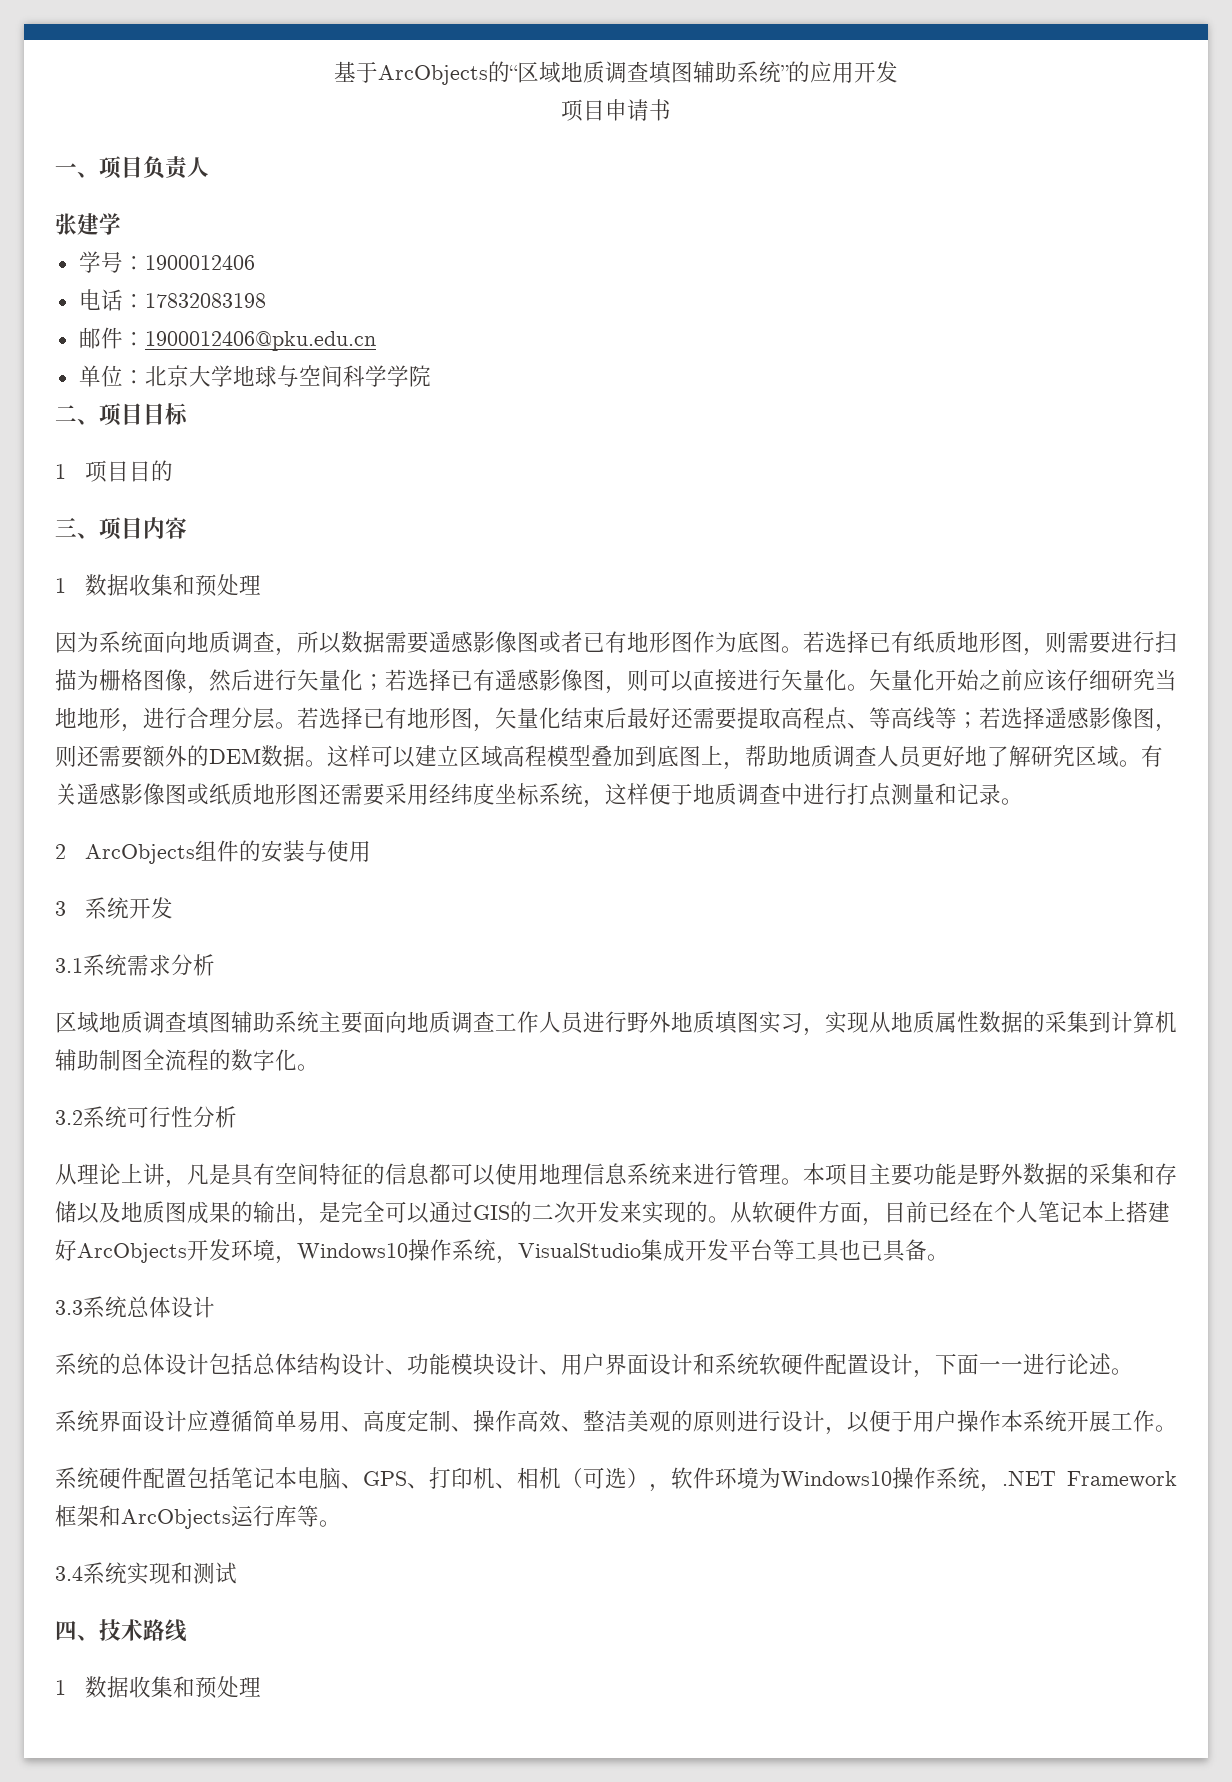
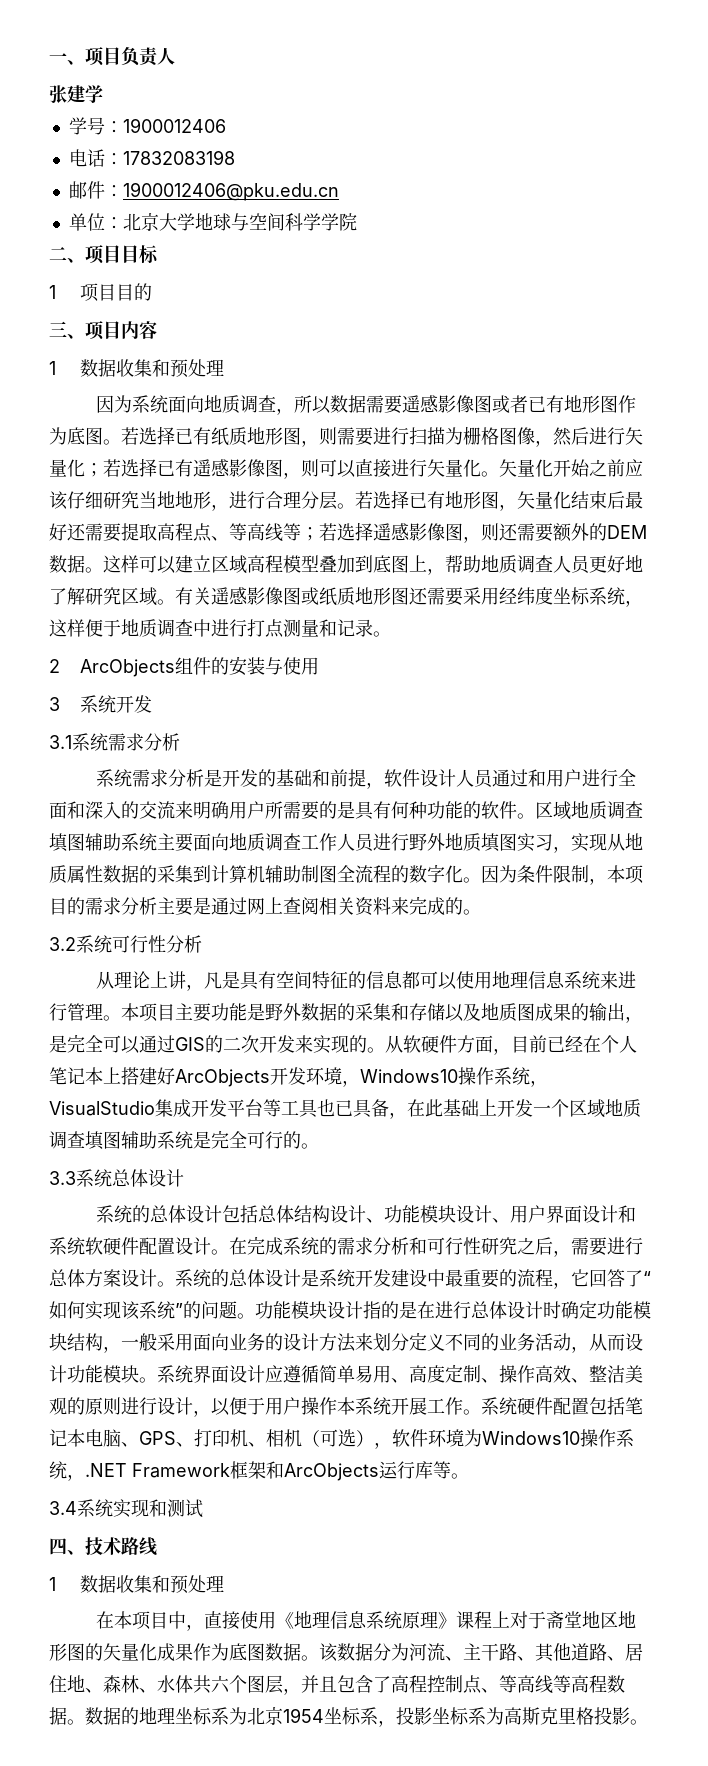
[334,61,898,85] [561,99,671,122] 基于ArcObjects的“区域地质调查填图辅助系统”的应用开发 // 项目申请书 // -> (49, 58) none
(215, 965) none -> [95,769,636,789] [49,801,535,820] 系统需求分析是开发的基础和前提，软件设计人员通过和用户进行全面和深入的交流来明确用户所需要的是具有何种功能的软件。
(319, 1067) none -> [481,865,644,885] [49,896,481,916] 因为条件限制，本项目的需求分析主要是通过网上查阅相关资料来完成的。
(927, 1250) none -> [389,1099,641,1119] [49,1130,301,1150] ，在此基础上开发一个区域地质调查填图辅助系统是完全可行的
[913,1353,1133,1378] ，下面一一进行论述。 // -> [211,1236,643,1257] [49,1269,651,1289] [49,1300,651,1320] [49,1332,643,1353] [49,1365,157,1383] 。在完成系统的需求分析和可行性研究之后，需要进行总体方案设计。系统的总体设计是系统开发建设中最重要的流程，它回答了“如何实现该系统”的问题。功能模块设计指的是在进行总体设计时确定功能模块结构，一般采用面向业务的设计方法来划分定义不同的业务活动，从而设计功能模块。
(1177, 1428) // -> (481, 1412) none
(262, 1687) none -> [95,1611,636,1631] [49,1643,643,1662] [49,1675,625,1695] [49,1707,648,1727] // 在本项目中，直接使用《地理信息系统原理》课程上对于斋堂地区地形图的矢量化成果作为底图数据。该数据分为河流、主干路、其他道路、居住地、森林、水体共六个图层，并且包含了高程控制点、等高线等高程数据。数据的地理坐标系为北京1954坐标系，投影坐标系为高斯克里格投影。

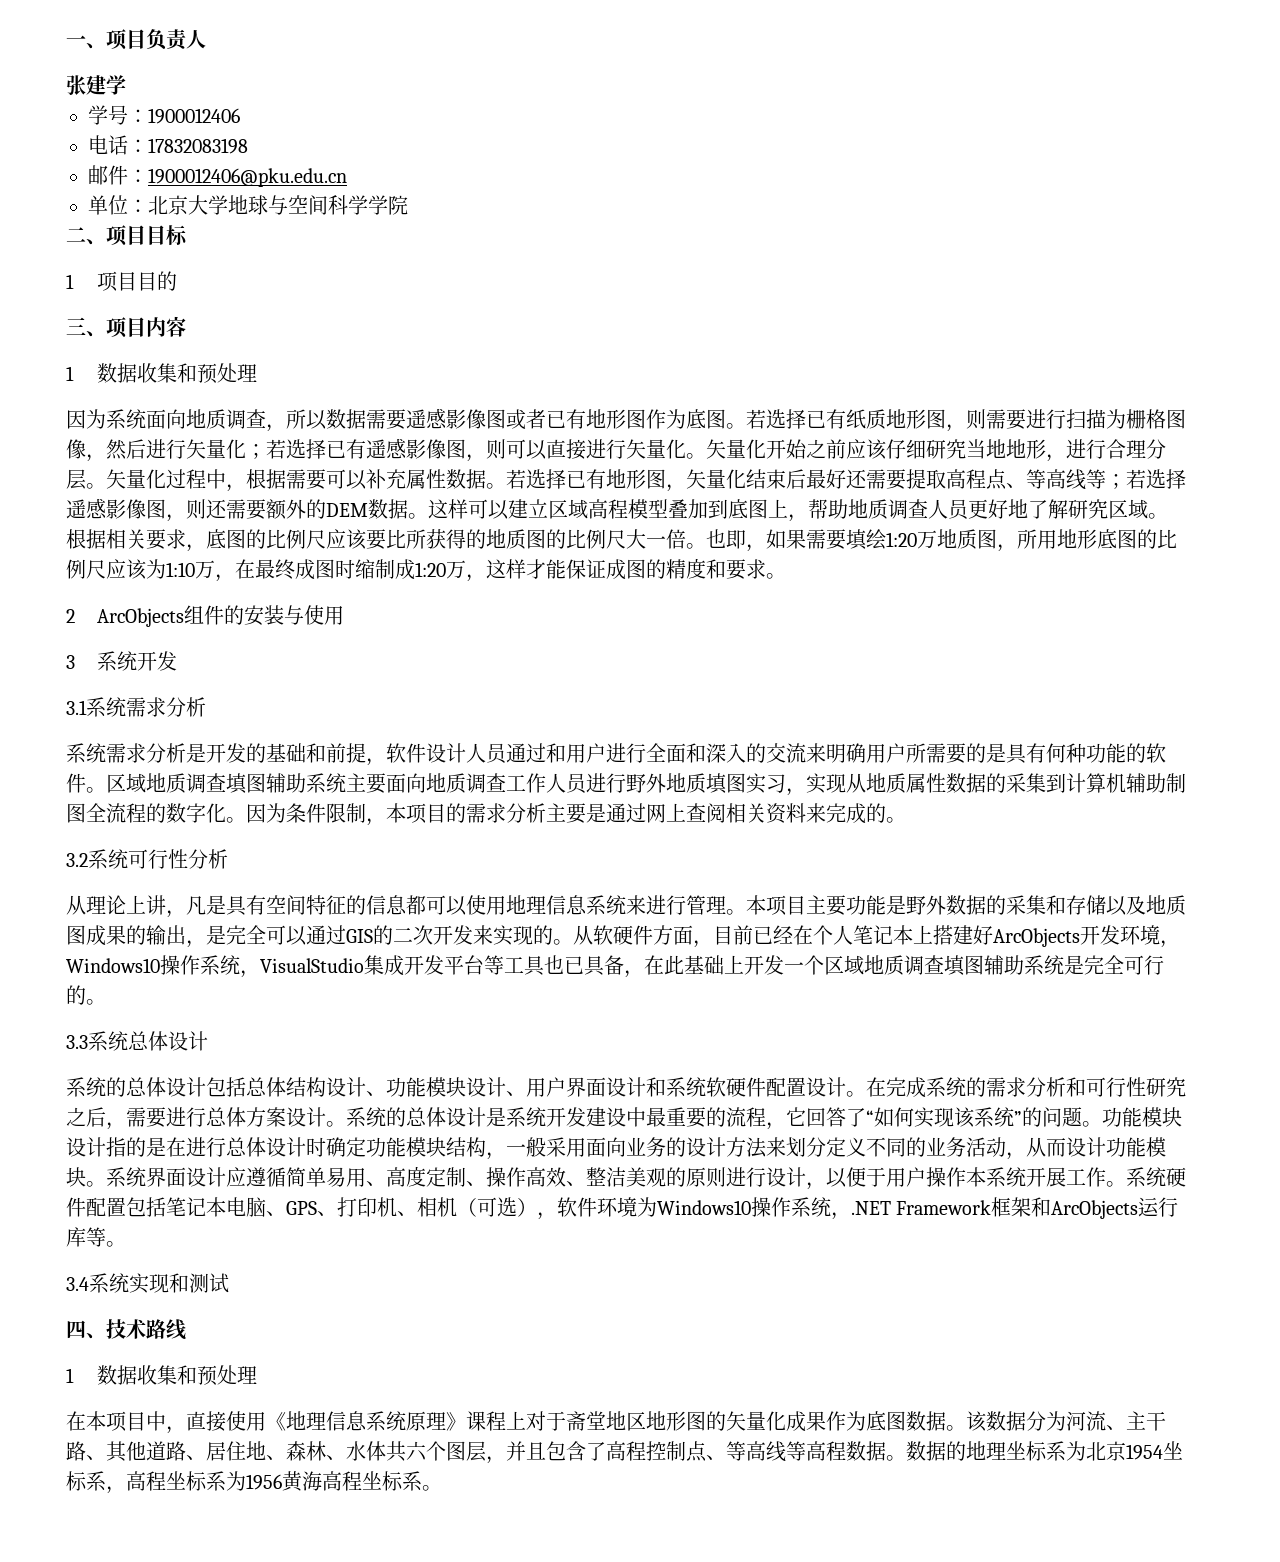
(355, 506) none -> [106,469,506,492] 矢量化过程中，根据需要可以补充属性数据。
[175,587,643,607] [49,619,373,638] 有关遥感影像图或纸质地形图还需要采用经纬度坐标系统，这样便于地质调查中进行打点测量和记录 -> [66,529,1177,552] [66,558,766,582] 根据相关要求，底图的比例尺应该要比所获得的地质图的比例尺大一倍。也即，如果需要填绘1:20万地质图，所用地形底图的比例尺应该为1:10万，在最终成图时缩制成1:20万，这样才能保证成图的精度和要求
[396,1707,630,1725] 投影坐标系为高斯克里格投影 -> [126,1471,422,1492] 高程坐标系为1956黄海高程坐标系

